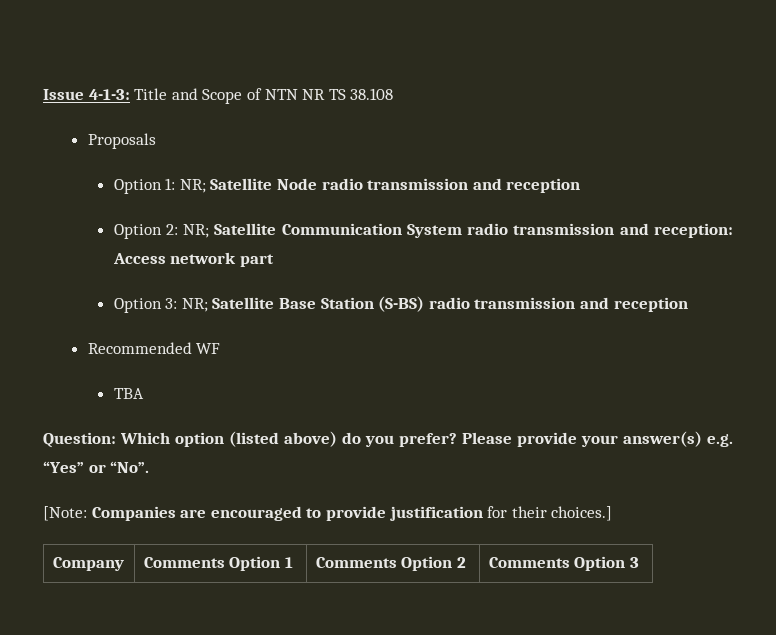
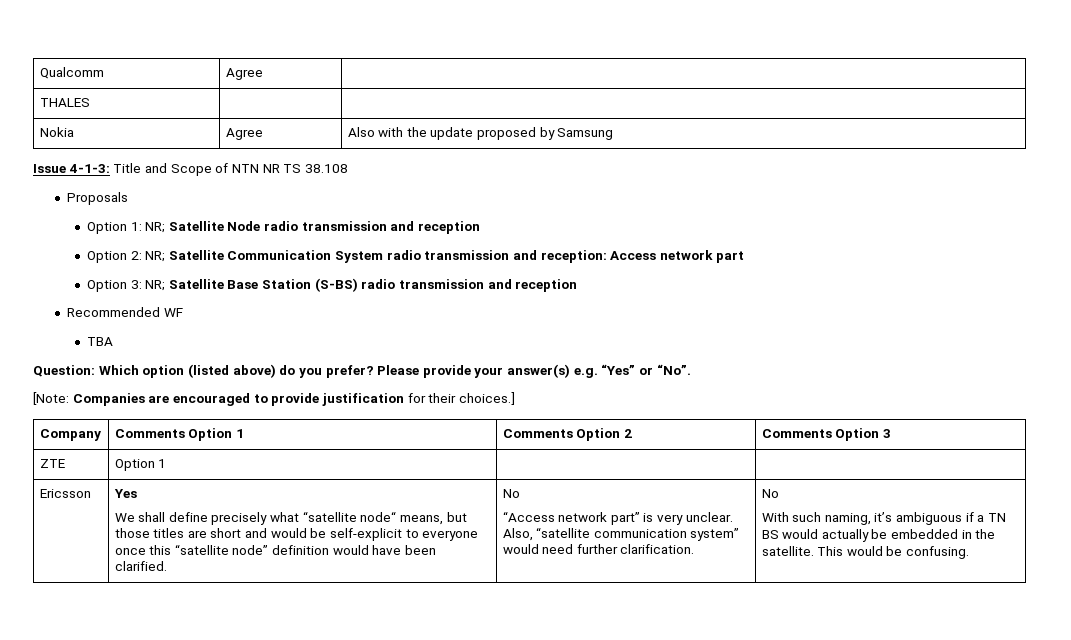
(43, 94) none -> [39,67,104,79] [225,68,263,80] [39,98,90,107] [39,127,74,137] [225,128,263,140] [347,127,614,140] Qualcomm | Agree | // THALES | | // Nokia | Agree | Also with the update proposed by Samsung //
(639, 562) none -> [39,459,65,468] [114,459,167,471] [39,489,91,498] [113,489,137,498] [114,511,467,525] [114,528,479,541] [114,544,437,555] [114,561,167,571] [502,489,520,498] [502,511,733,525] [502,527,740,541] [502,544,695,554] [761,489,779,498] [761,512,1007,525] [761,529,996,542] [761,546,970,559] // ZTE | Option 1 | | // Ericsson | Yes // We shall define precisely what “satellite node“ means, but those titles are short and would be self-explicit to everyone once this “satellite node” definition would have been clarified. | No // “Access network part” is very unclear. Also, “satellite communication system” would need further clarification. | No // With such naming, it’s ambiguous if a TN BS would actually be embedded in the satellite. This would be confusing.

